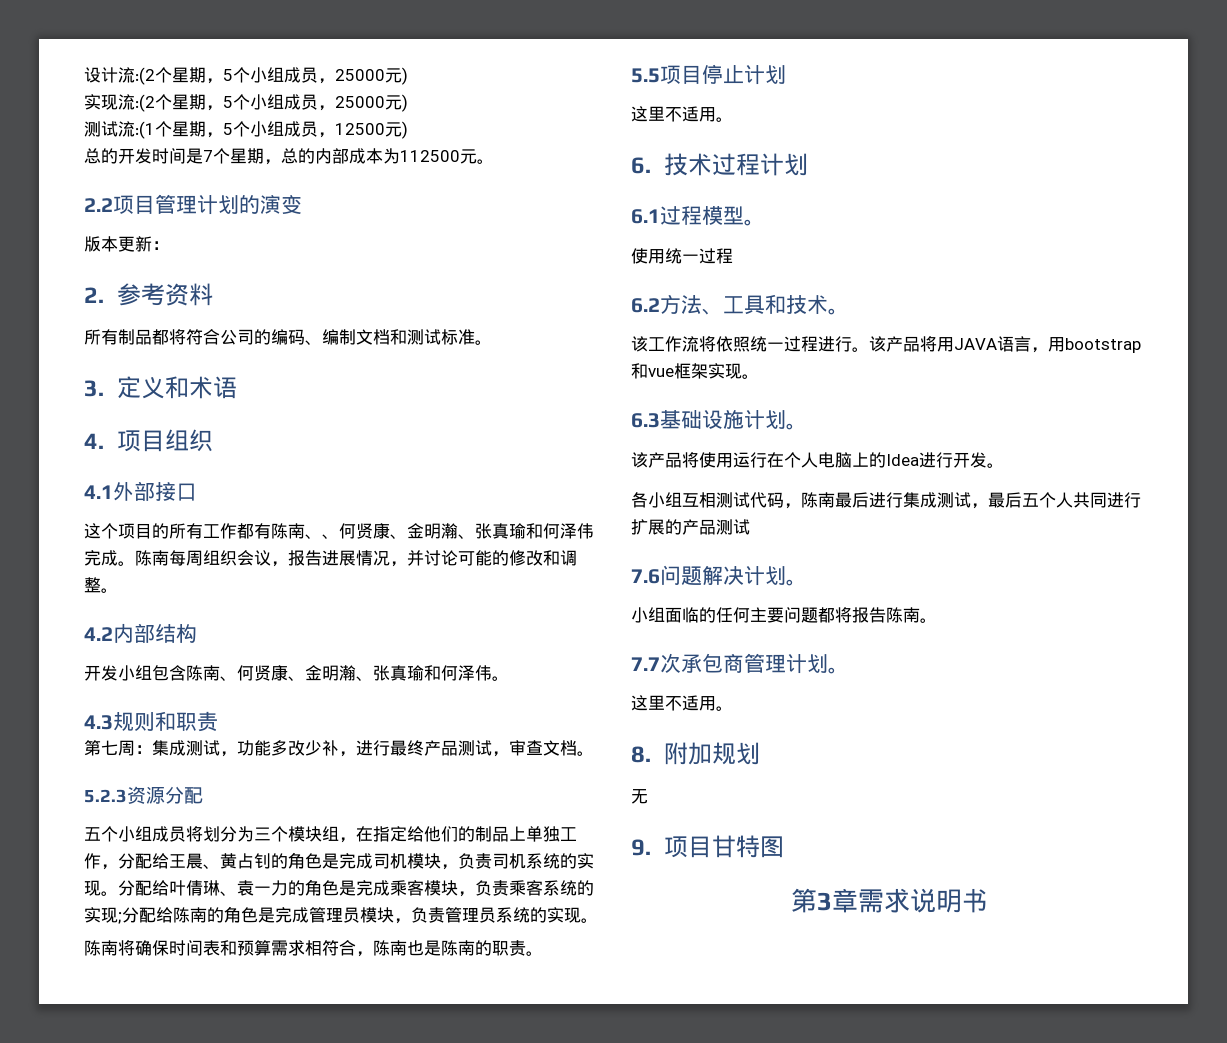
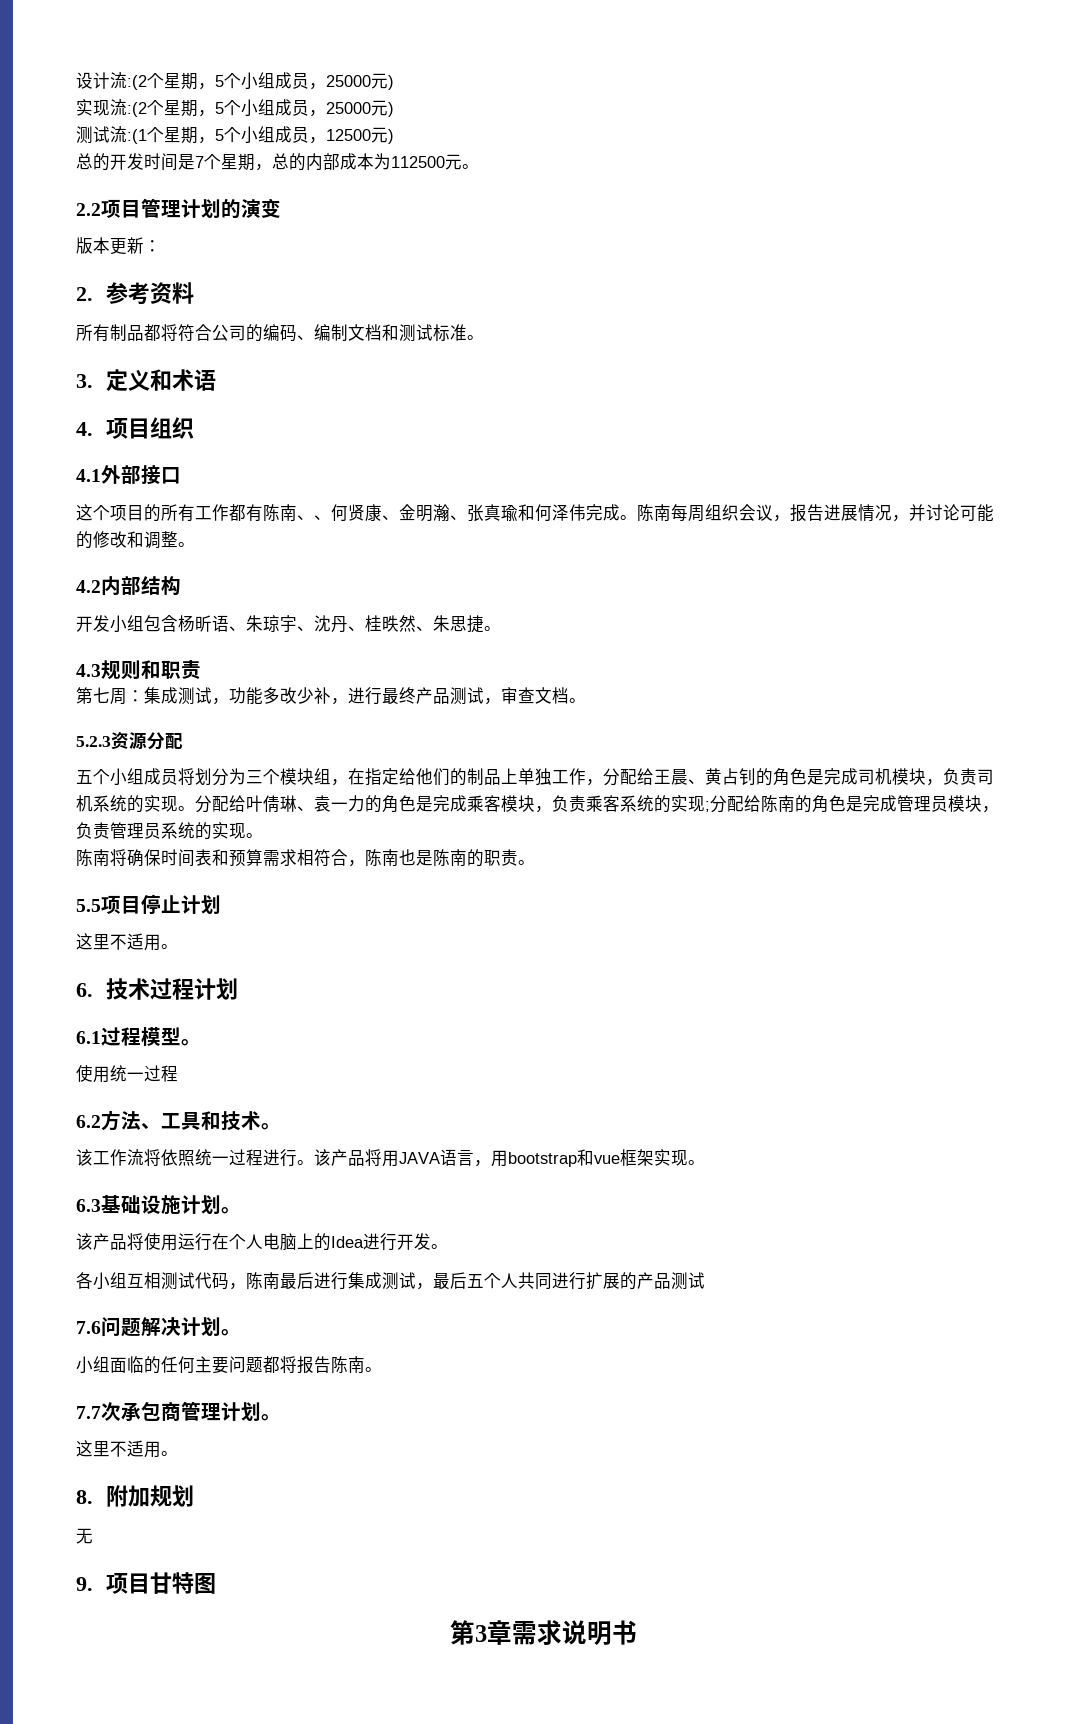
[186,665,492,681] 陈南、何贤康、金明瀚、张真瑜和何泽伟 -> [178,615,484,633] 杨昕语、朱琼宇、沈丹、桂昳然、朱思捷

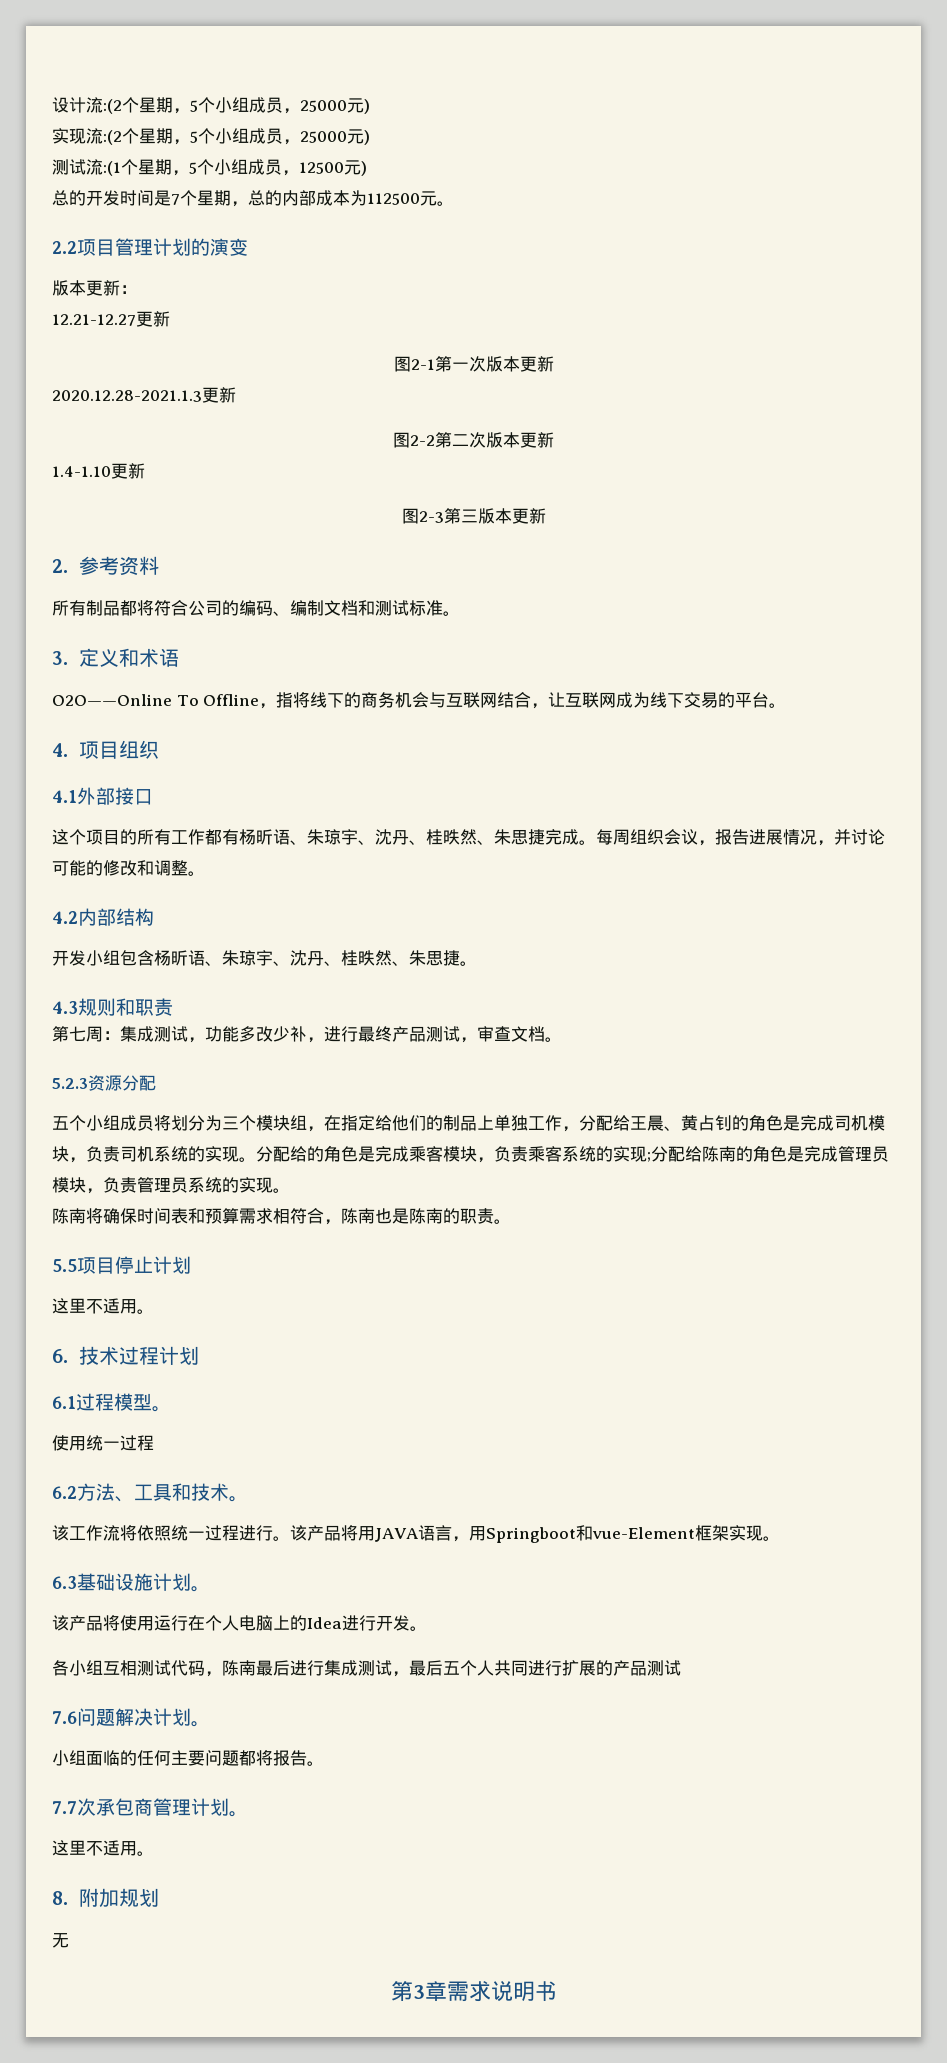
(161, 246) none -> [52,311,170,327] [393,356,554,372] [52,387,236,403] [393,432,554,448] [52,463,145,479] [401,508,546,524] // 12.21-12.27更新 // 图2-1第一次版本更新 // 2020.12.28-2021.1.3更新 // 图2-2第二次版本更新 // 1.4-1.10更新 // 图2-3第三版本更新
(216, 380) none -> [52,692,787,709] // O2O——Online To Offline，指将线下的商务机会与互联网结合，让互联网成为线下交易的平台。
[263,504,671,522] 陈南、、何贤康、金明瀚、张真瑜和何泽伟完成。陈南 -> [239,829,596,845] 杨昕语、朱琼宇、沈丹、桂昳然、朱思捷完成。
[246,795,365,813] 叶倩琳、袁一力 -> (307, 1154) none
[508,1149,620,1167] bootstrap和vue -> [485,1525,695,1543] Springboot和vue-Element
[331,1356,365,1374] 陈南 -> (307, 1758) none
[76,1572,216,1594] // 9.项目甘特图 -> (69, 1940) none

